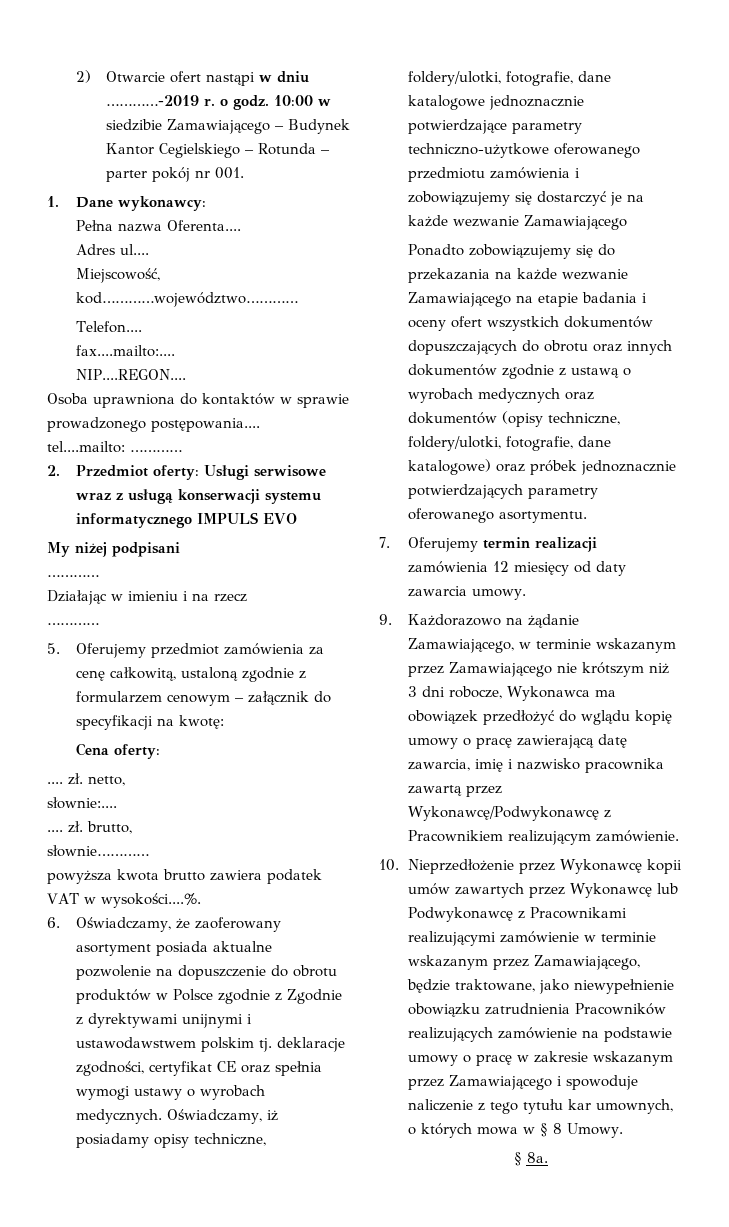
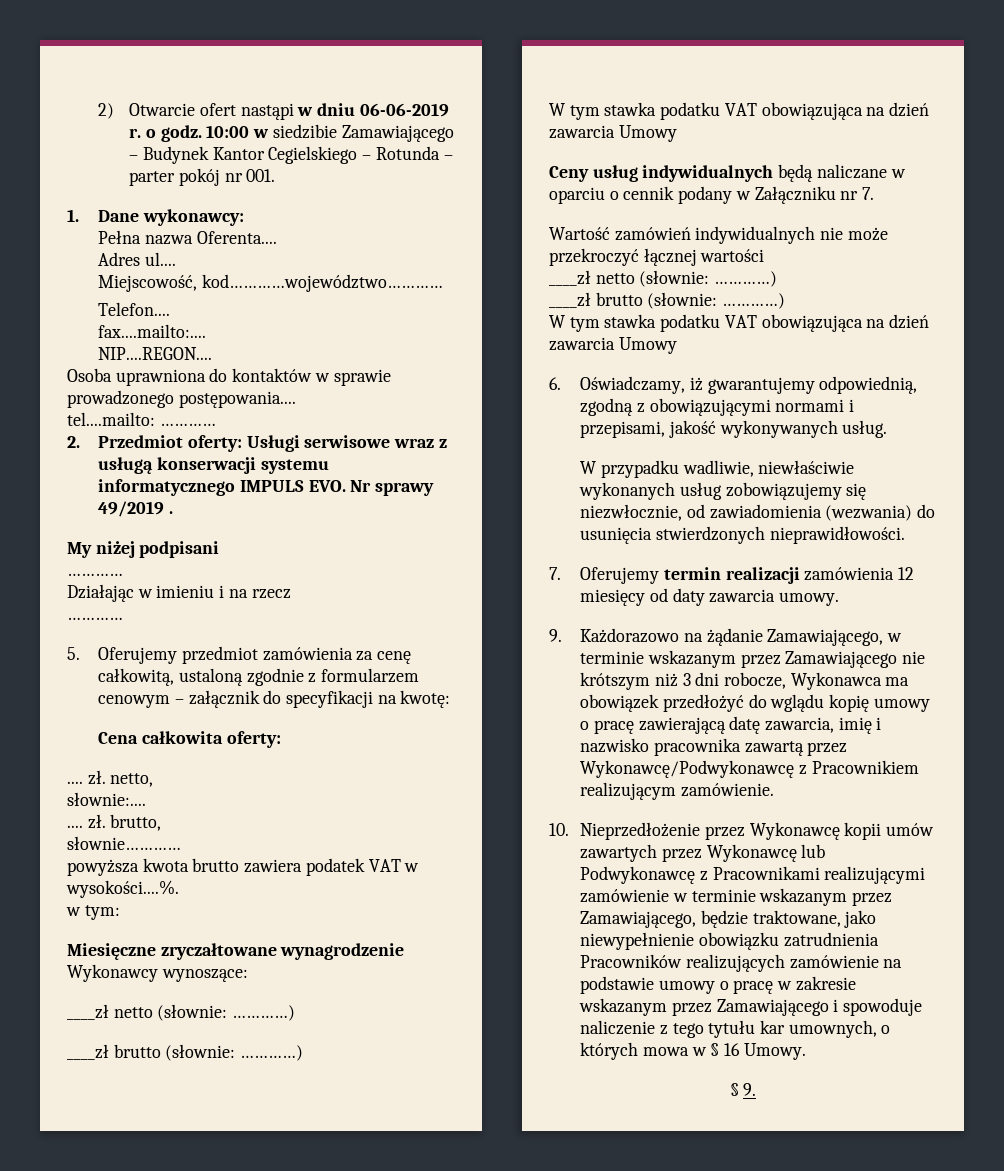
[105,95,199,106] …………-2019 -> [359,103,449,117] 06-06-2019
[263,513,298,524] EVO -> [308,480,435,496] [98,501,173,517] EVO. Nr sprawy 49/2019 .
(110, 749) none -> [141,731,223,744] całkowita
[47,917,282,932] [76,941,273,956] [76,965,338,980] [76,989,343,1004] [76,1013,253,1028] [76,1037,346,1052] [76,1061,323,1076] [76,1085,266,1100] [76,1109,279,1124] [76,1133,267,1148] [408,71,612,86] [408,95,585,110] [408,119,583,134] [408,143,641,158] [408,167,581,182] [408,191,645,206] [408,215,628,230] [408,244,616,259] [408,268,629,283] [408,292,648,307] [408,316,654,331] [408,340,673,355] [408,364,632,379] [408,388,595,403] [408,411,621,427] [408,436,612,451] [408,459,677,475] [408,484,599,499] [408,508,588,523] 6. Oświadczamy, że zaoferowany asortyment posiada aktualne pozwolenie na dopuszczenie do obrotu produktów w Polsce zgodnie z Zgodnie z dyrektywami unijnymi i ustawodawstwem polskim tj. deklaracje zgodności, certyfikat CE oraz spełnia wymogi ustawy o wyrobach medycznych. Oświadczamy, iż posiadamy opisy techniczne, foldery/ulotki, fotografie, dane katalogowe jednoznacznie potwierdzające parametry techniczno-użytkowe oferowanego przedmiotu zamówienia i zobowiązujemy się dostarczyć je na każde wezwanie Zamawiającego // Ponadto zobowiązujemy się do przekazania na każde wezwanie Zamawiającego na etapie badania i oceny ofert wszystkich dokumentów dopuszczających do obrotu oraz innych dokumentów zgodnie z ustawą o wyrobach medycznych oraz dokumentów (opisy techniczne, foldery/ulotki, fotografie, dane katalogowe) oraz próbek jednoznacznie potwierdzających parametry oferowanego asortymentu. -> [66,905,120,920] [67,943,405,960] [67,964,248,982] [67,1004,296,1021] [67,1044,304,1061] [549,102,930,120] [549,125,677,142] [549,164,906,182] [549,186,875,204] [549,226,888,244] [549,248,765,266] [549,270,778,287] [549,292,786,309] [549,314,930,332] [549,337,677,354] [549,376,918,394] [580,398,855,416] [580,420,888,438] [580,460,855,478] [579,482,867,500] [580,504,936,521] [580,526,905,544] w tym: // Miesięczne zryczałtowane wynagrodzenie Wykonawcy wynoszące: // ____zł netto (słownie: …………) // ____zł brutto (słownie: …………) // W tym stawka podatku VAT obowiązująca na dzień zawarcia Umowy // Ceny usług indywidualnych będą naliczane w oparciu o cennik podany w Załączniku nr 7. // Wartość zamówień indywidualnych nie może przekroczyć łącznej wartości // ____zł netto (słownie: …………) // ____zł brutto (słownie: …………) // W tym stawka podatku VAT obowiązująca na dzień zawarcia Umowy // 6. Oświadczamy, iż gwarantujemy odpowiednią, zgodną z obowiązującymi normami i przepisami, jakość wykonywanych usług. // W przypadku wadliwie, niewłaściwie wykonanych usług zobowiązujemy się niezwłocznie, od zawiadomienia (wezwania) do usunięcia stwierdzonych nieprawidłowości.
[553,1123,563,1134] 8 -> [724,1043,741,1056] 16
[526,1152,548,1163] 8a. -> [743,1083,757,1096] 9.

